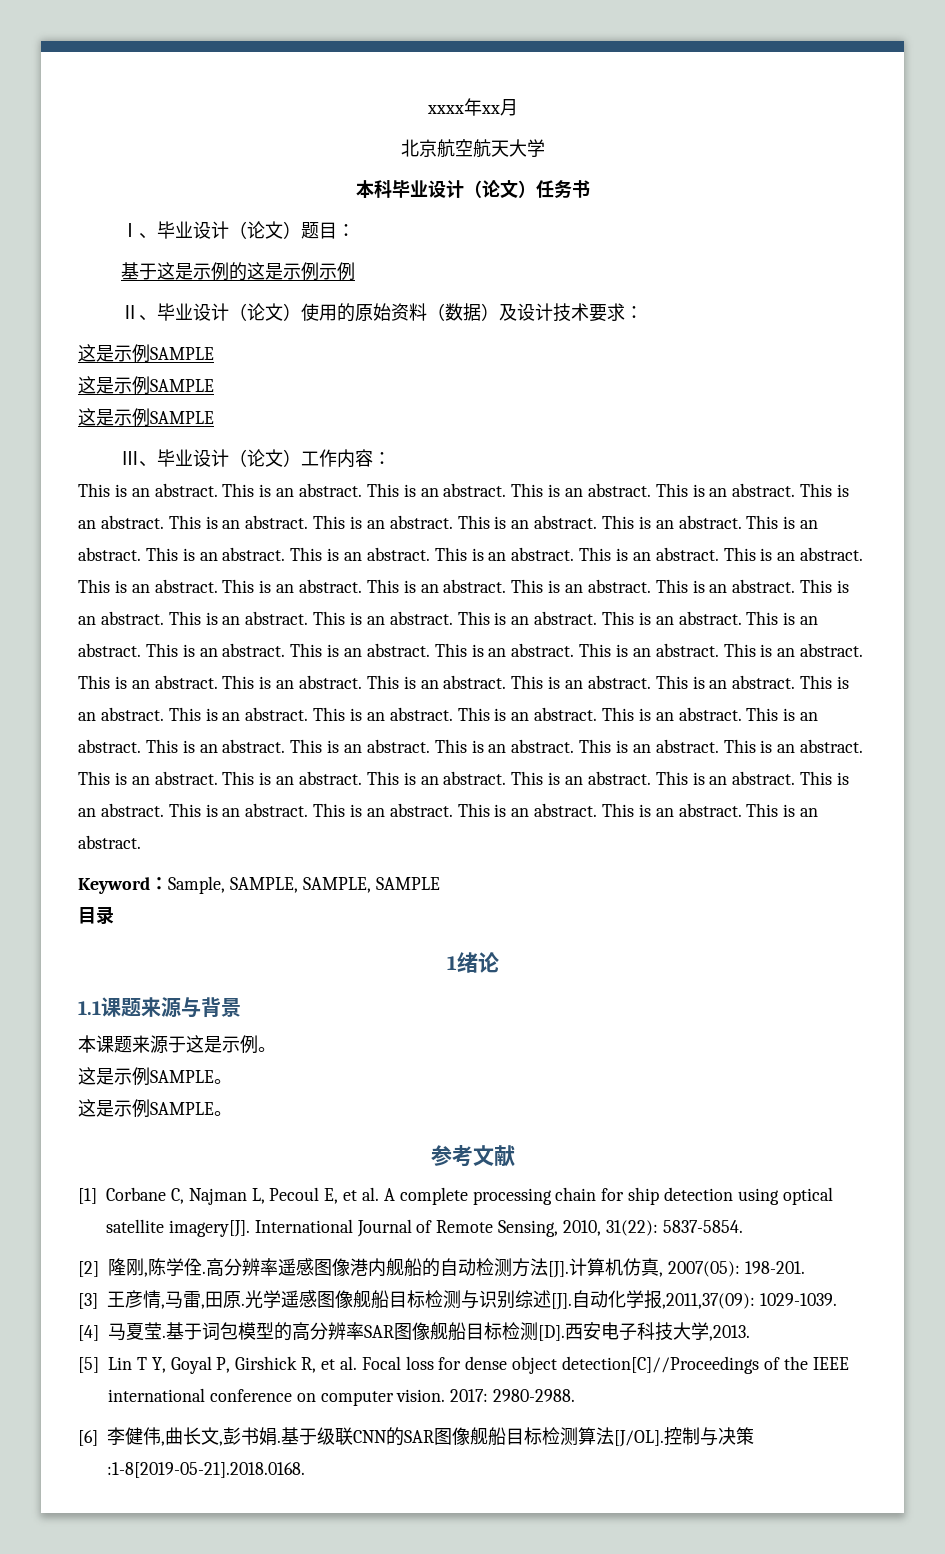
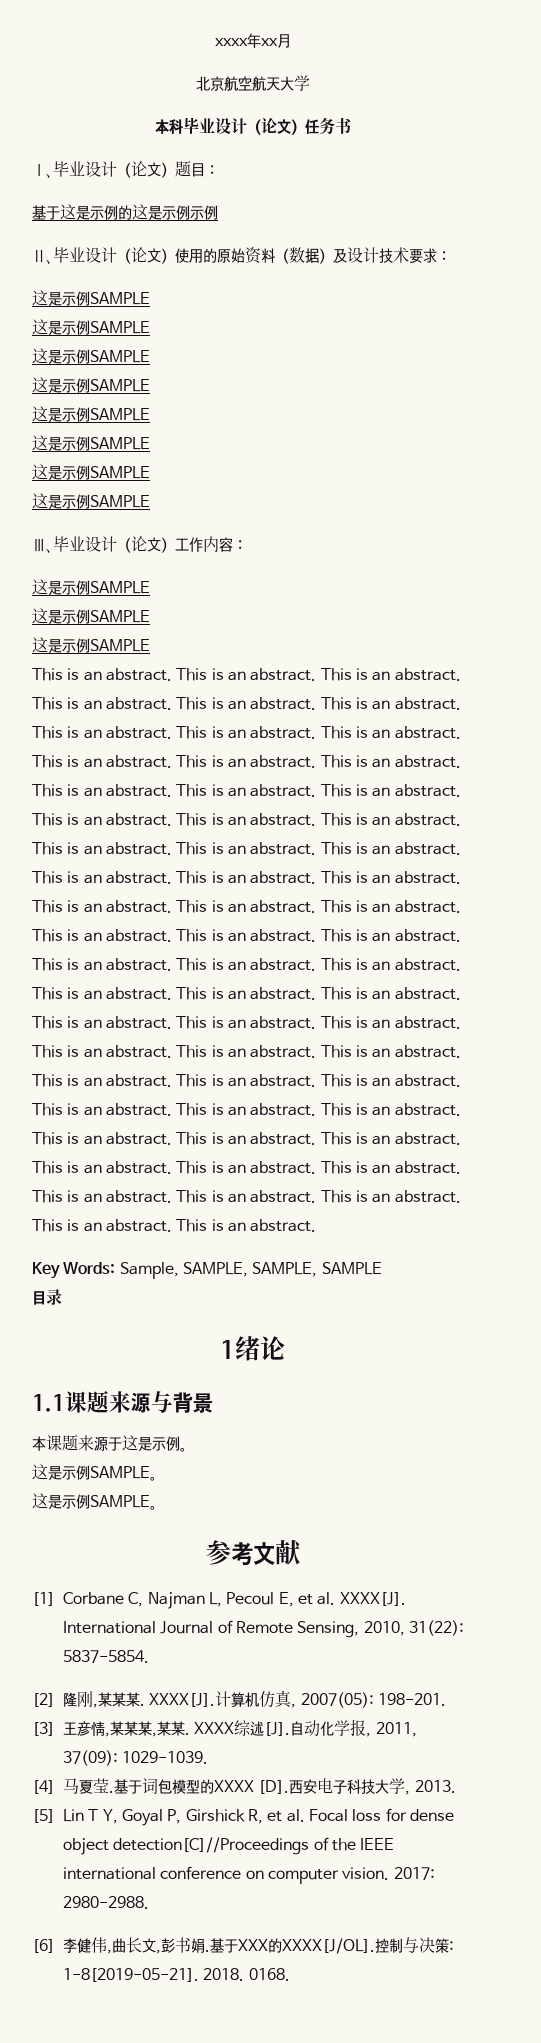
(214, 417) none -> [32,377,150,394] [32,406,150,423] [32,435,150,452] [32,464,150,481] [32,493,150,510] // 这是示例SAMPLE // 这是示例SAMPLE // 这是示例SAMPLE // 这是示例SAMPLE // 这是示例SAMPLE
(391, 458) none -> [32,579,150,596] [32,608,150,625] [32,637,150,654] // 这是示例SAMPLE // 这是示例SAMPLE // 这是示例SAMPLE
[78,877,168,894] Keyword： -> [32,1262,116,1279] Key Words:
[383,1187,833,1205] [106,1219,250,1237] A complete processing chain for ship detection using optical satellite imagery[J]. -> [339,1592,406,1606] XXXX[J].
[148,1258,569,1278] 陈学佺.高分辨率遥感图像港内舰船的自动检测方法[J]. -> [98,1692,216,1707] 某某某. XXXX[J].
[165,1290,515,1309] 马雷,田原.光学遥感图像舰船目标检测与识别 -> [110,1721,235,1737] 某某某,某某. XXXX
[662,1293,755,1309] ,2011,37(09): -> [366,1722,417,1737] [63,1750,118,1766] , 2011, 37(09):
[292,1322,538,1341] 高分辨率SAR图像舰船目标检测 -> [214,1780,254,1792] XXXX
[709,1325,750,1341] ,2013. -> [405,1780,456,1795] , 2013.
[317,1427,754,1447] [107,1462,305,1478] 级联CNN的SAR图像舰船目标检测算法[J/OL].控制与决策:1-8[2019-05-21].2018.0168. -> [238,1937,454,1954] [63,1968,290,1982] XXX的XXXX[J/OL].控制与决策: 1-8[2019-05-21]. 2018. 0168.

